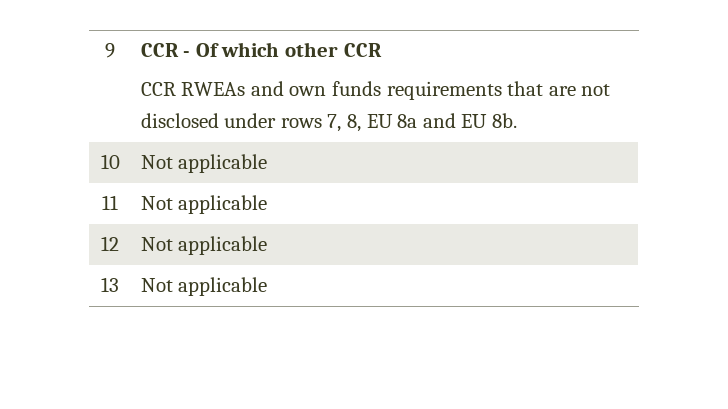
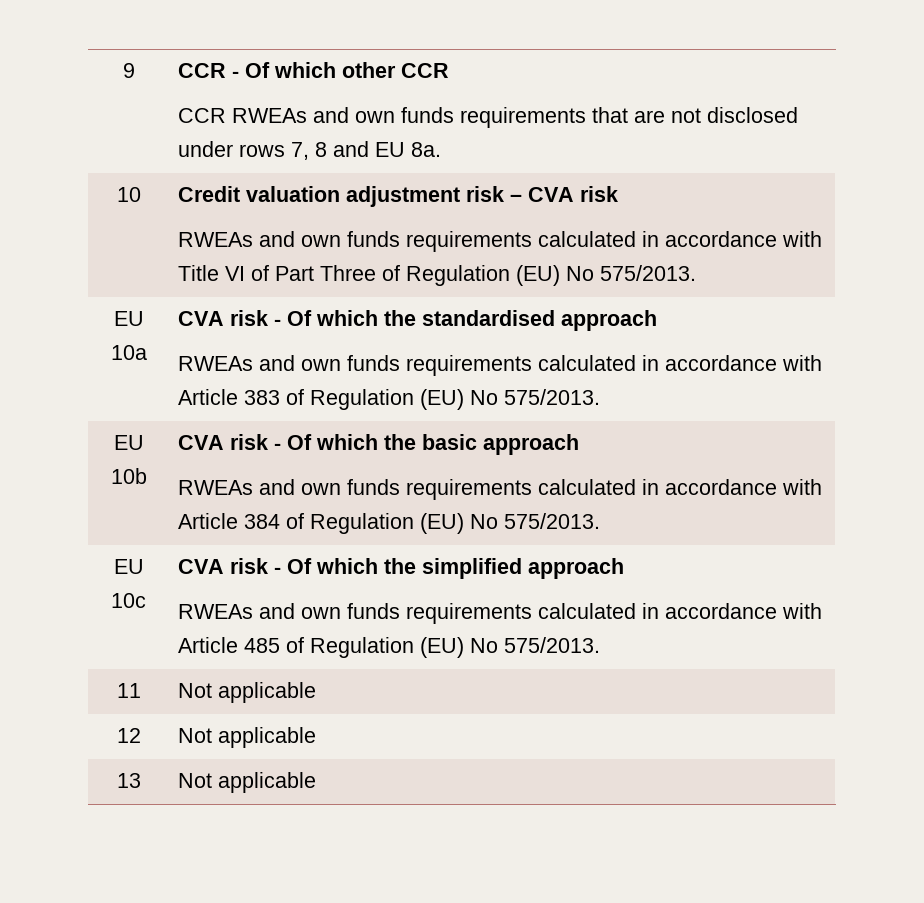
[347,114,418,132] 8, EU 8a -> [314,142,327,157] 8
[491,113,517,128] 8b. -> [410,142,441,157] 8a.
[140,154,268,173] Not applicable -> [177,186,618,207] [177,231,822,252] [177,265,696,286] [113,311,144,326] [110,345,147,360] [177,310,657,331] [177,355,822,376] [177,389,600,410] [113,435,144,450] [110,468,147,484] [177,434,579,455] [177,479,822,500] [177,513,600,534] [113,559,144,574] [111,593,146,608] [177,558,624,579] [177,603,822,624] [177,637,600,658] Credit valuation adjustment risk – CVA risk // RWEAs and own funds requirements calculated in accordance with Title VI of Part Three of Regulation (EU) No 575/2013. // EU 10a | CVA risk - Of which the standardised approach // RWEAs and own funds requirements calculated in accordance with Article 383 of Regulation (EU) No 575/2013. // EU 10b | CVA risk - Of which the basic approach // RWEAs and own funds requirements calculated in accordance with Article 384 of Regulation (EU) No 575/2013. // EU 10c | CVA risk - Of which the simplified approach // RWEAs and own funds requirements calculated in accordance with Article 485 of Regulation (EU) No 575/2013.

